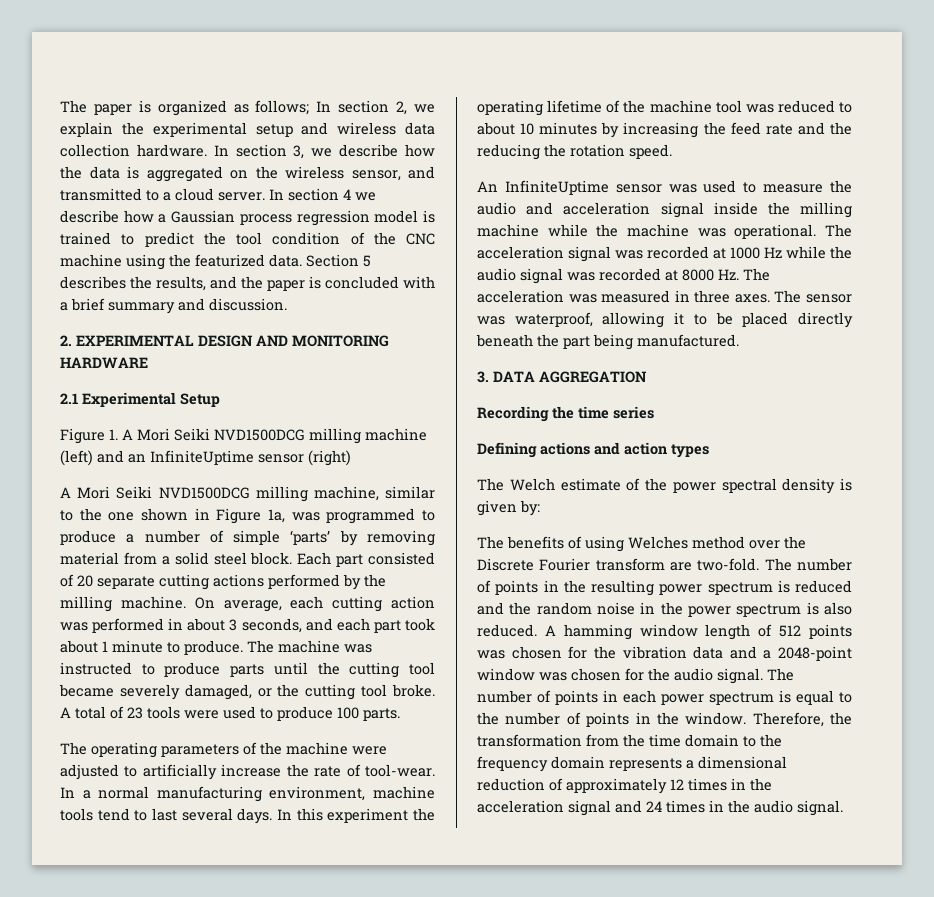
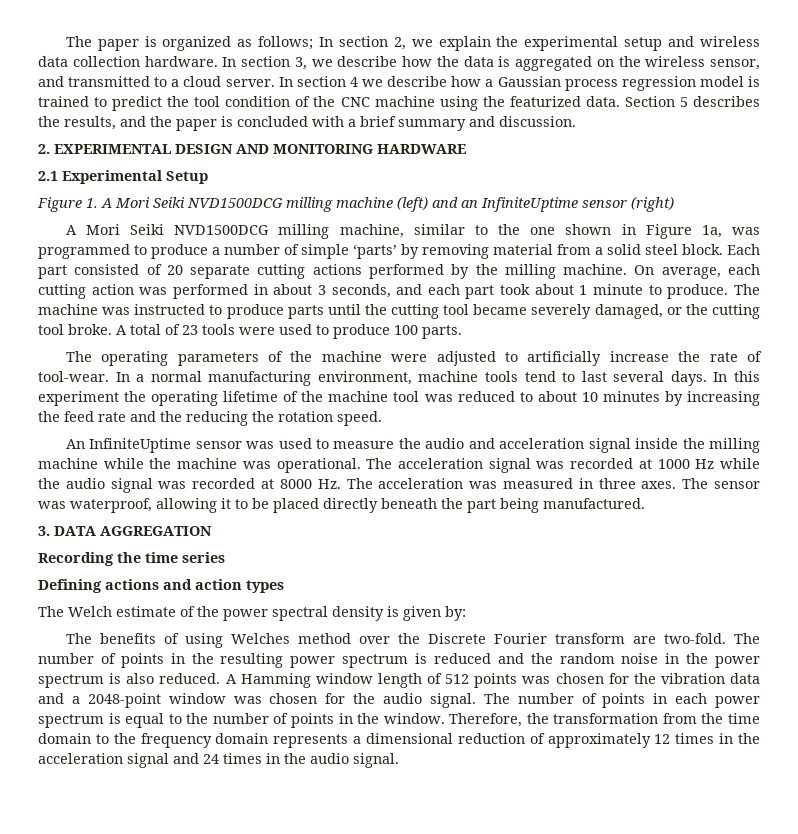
[563,624,632,640] hamming -> [240,673,311,688] Hamming

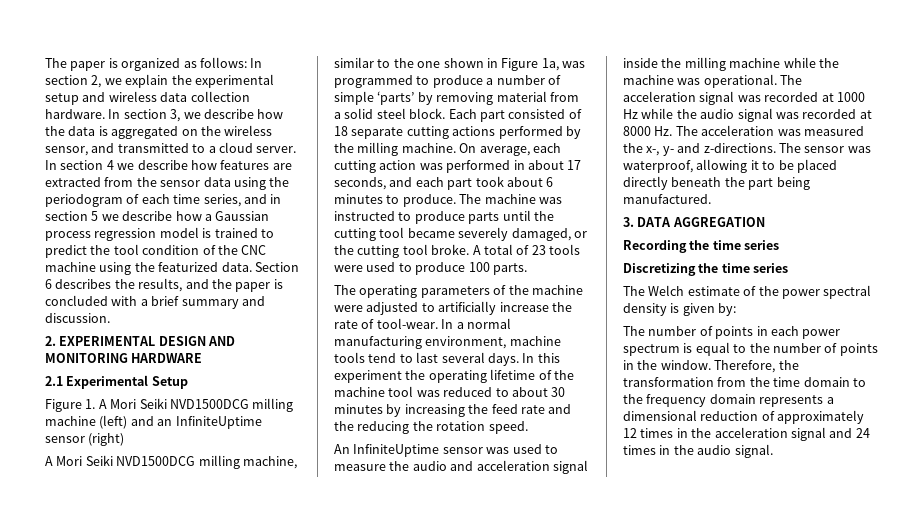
[258,36,314,50] follows; -> [199,57,247,68] follows:
(482, 81) none -> [220,160,292,170] [45,177,290,190] [45,194,282,207] [45,211,202,221] features are extracted from the sensor data using the periodogram of each time series, and in section 5 we describe how
[679,97,688,107] 5 -> [45,279,52,289] 6
[166,265,183,275] 20 -> [334,126,348,136] 18
[317,285,326,295] 3 -> [567,160,582,170] 17
[579,284,644,295] 1 minute -> [546,177,554,187] [334,194,383,204] 6 minutes
[581,392,598,402] 10 -> [551,387,566,397] 30
[578,478,677,489] in three axes. -> [623,143,776,156] the x-, y- and z-directions.
[38,579,284,593] Defining actions and action types -> [623,263,789,276] Discretizing the time series
[99,633,761,648] [38,653,760,668] [38,673,760,688] [38,693,510,708] benefits of using Welches method over the Discrete Fourier transform are two-fold. The number of points in the resulting power spectrum is reduced and the random noise in the power spectrum is also reduced. A Hamming window length of 512 points was chosen for the vibration data and a 2048-point window was chosen for the audio signal. The -> (645, 331) none

